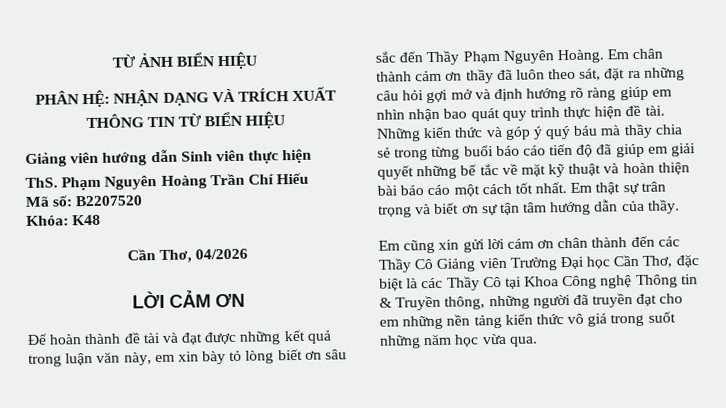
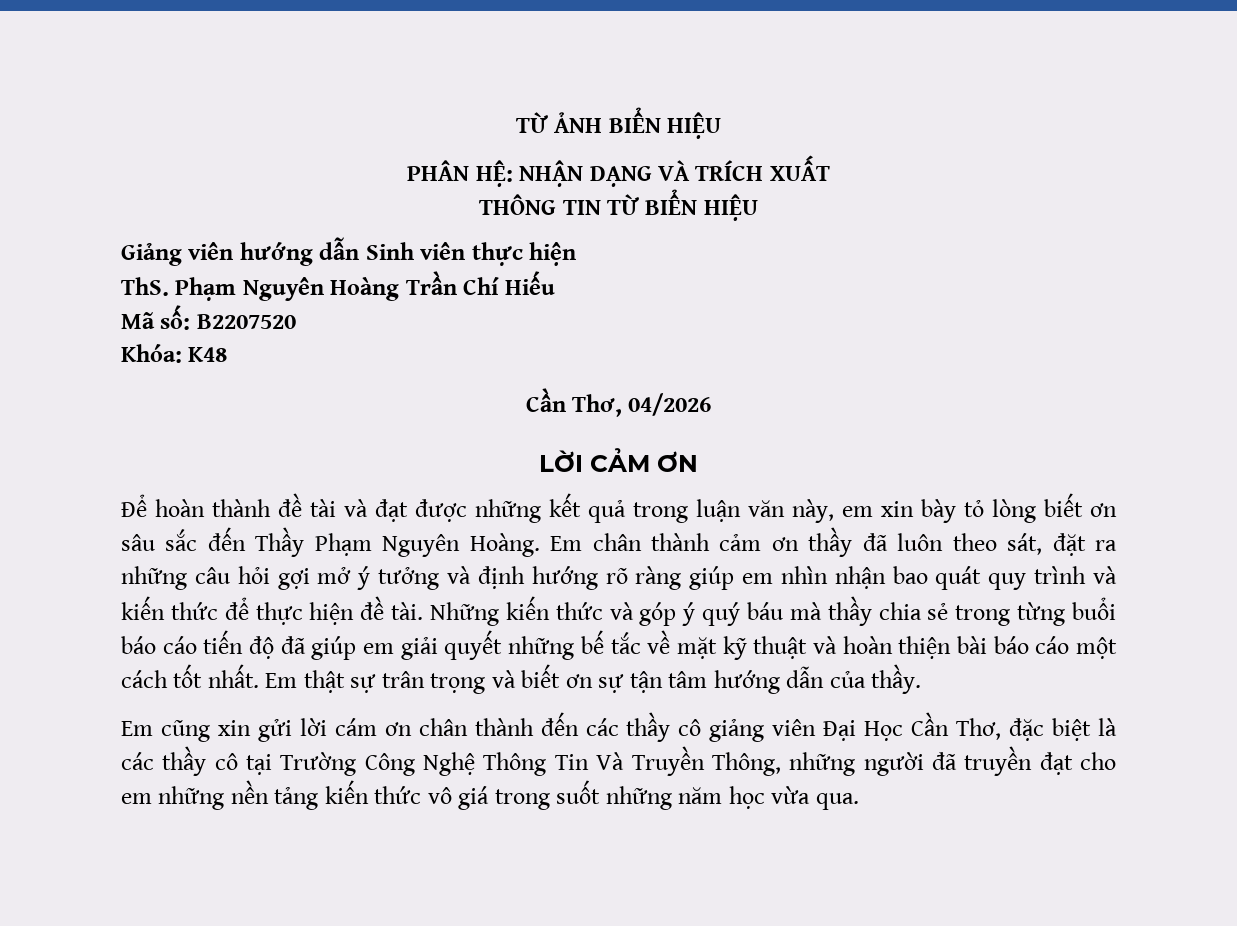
(473, 94) none -> [357,566,440,590] ý tưởng
(560, 112) none -> [1093,566,1118,584] [121,596,249,620] và kiến thức để
[378,256,611,273] Thầy Cô Giảng viên Trường Đại học -> [626,712,904,742] thầy cô giảng viên Đại Học
[446,274,698,291] [379,295,486,311] Thầy Cô tại Khoa Công nghệ Thông tin & Truyền thông, -> [162,746,781,776] thầy cô tại Trường Công Nghệ Thông Tin Và Truyền Thông,

